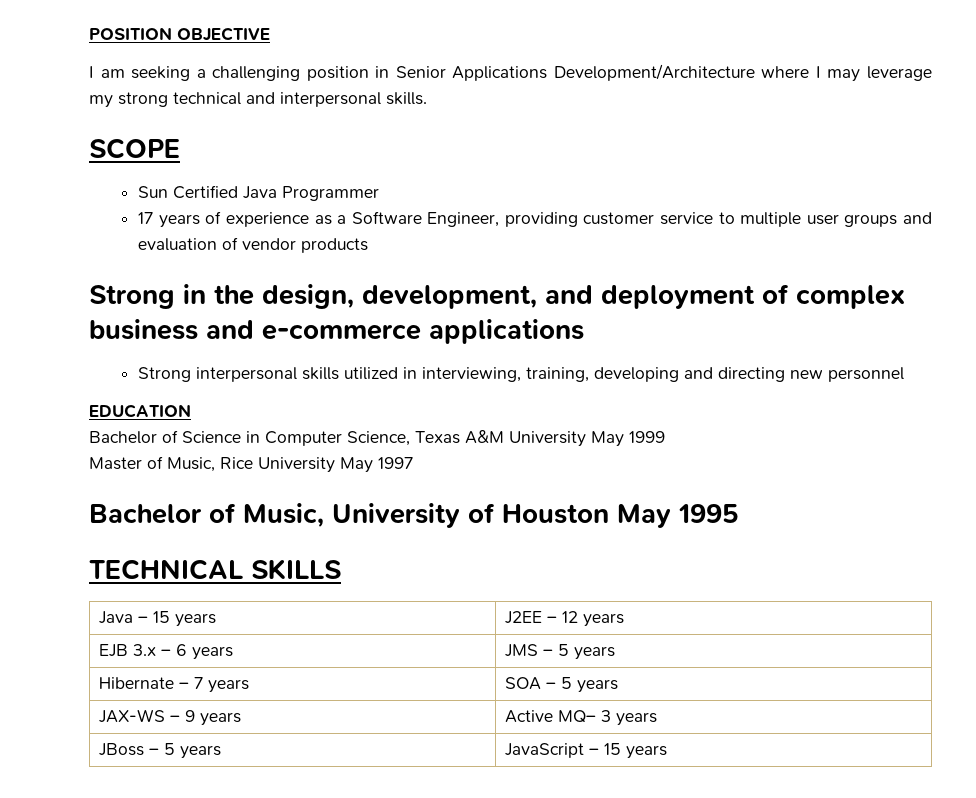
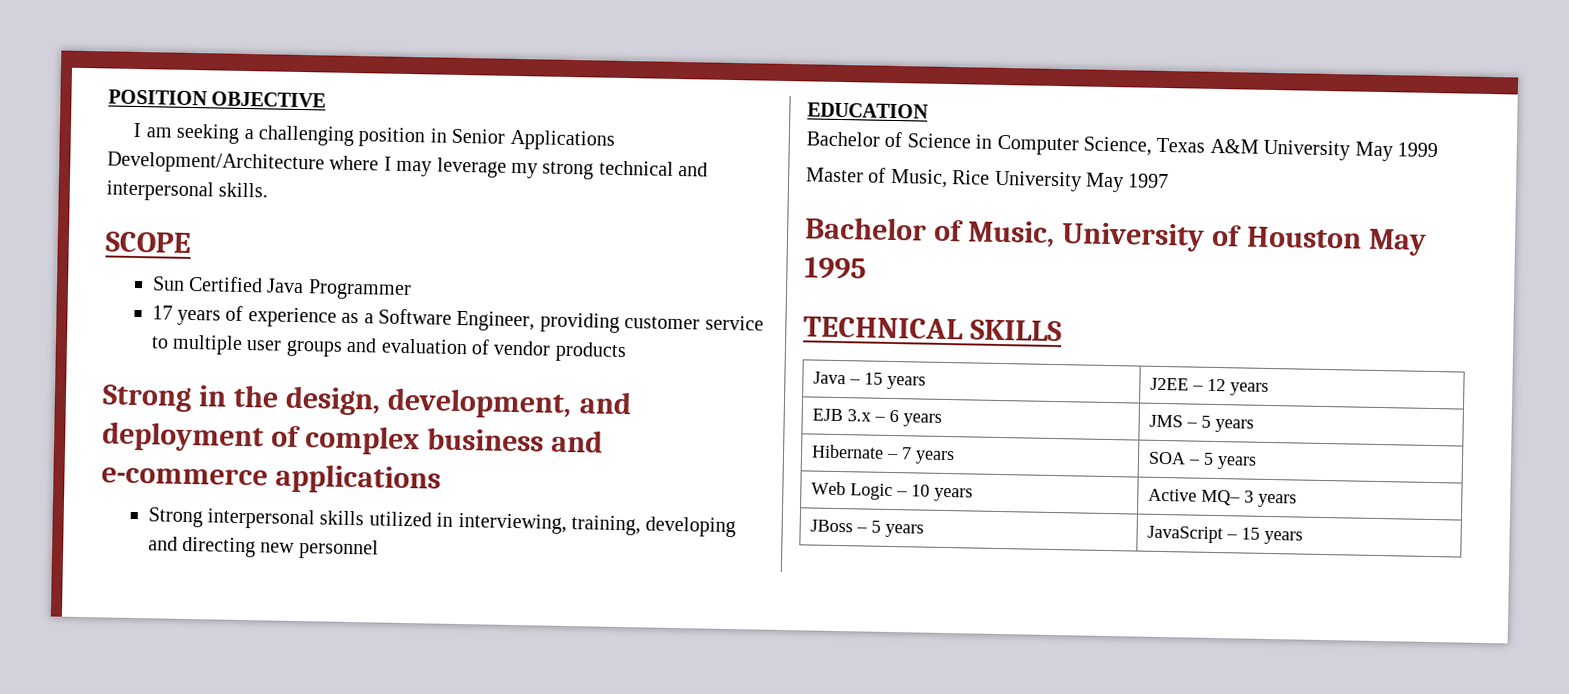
[98,709,195,723] JAX-WS – 9 -> [810,481,930,501] Web Logic – 10

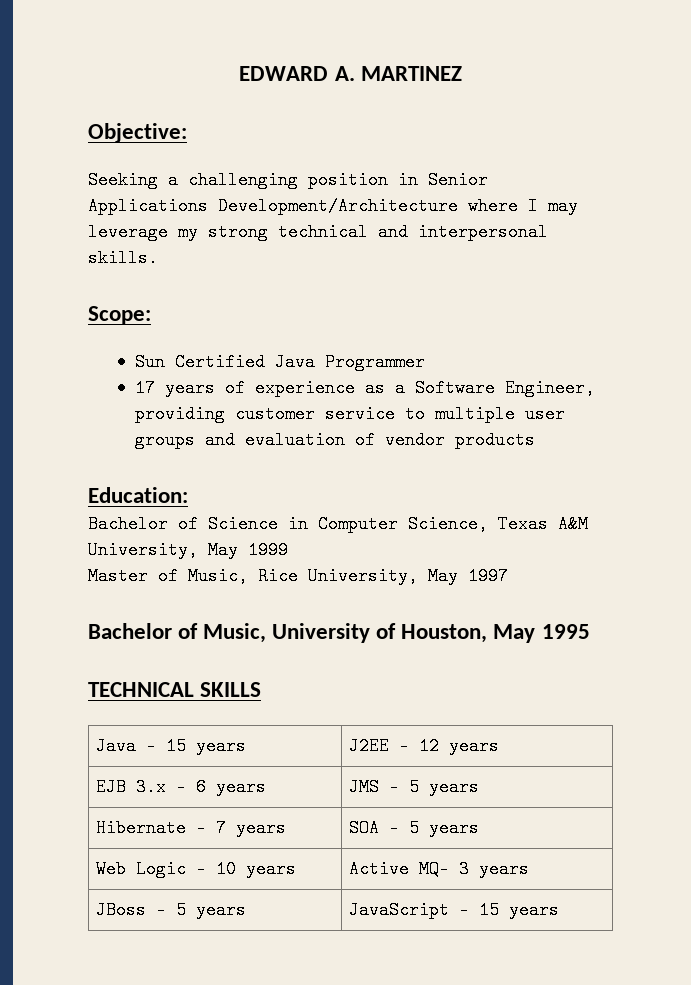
[108,89,327,108] [133,122,241,144] POSITION OBJECTIVE // I am seeking -> [239,66,462,81] [88,123,187,143] [88,171,158,189] EDWARD A. MARTINEZ // Objective: // Seeking
[105,231,192,253] SCOPE -> [88,306,151,325] Scope:
[102,384,632,420] [101,421,604,456] [101,463,442,495] [147,507,737,538] [147,536,379,560] [807,102,929,119] Strong in the design, development, and deployment of complex business and e-commerce applications // Strong interpersonal skills utilized in interviewing, training, developing and directing new personnel // EDUCATION -> [88,487,188,503] Education:
[1263,139,1351,161] University -> [88,541,198,559] University,
[993,170,1082,192] University -> [308,567,418,585] University,
[1245,226,1362,249] Houston -> [401,624,488,643] Houston,

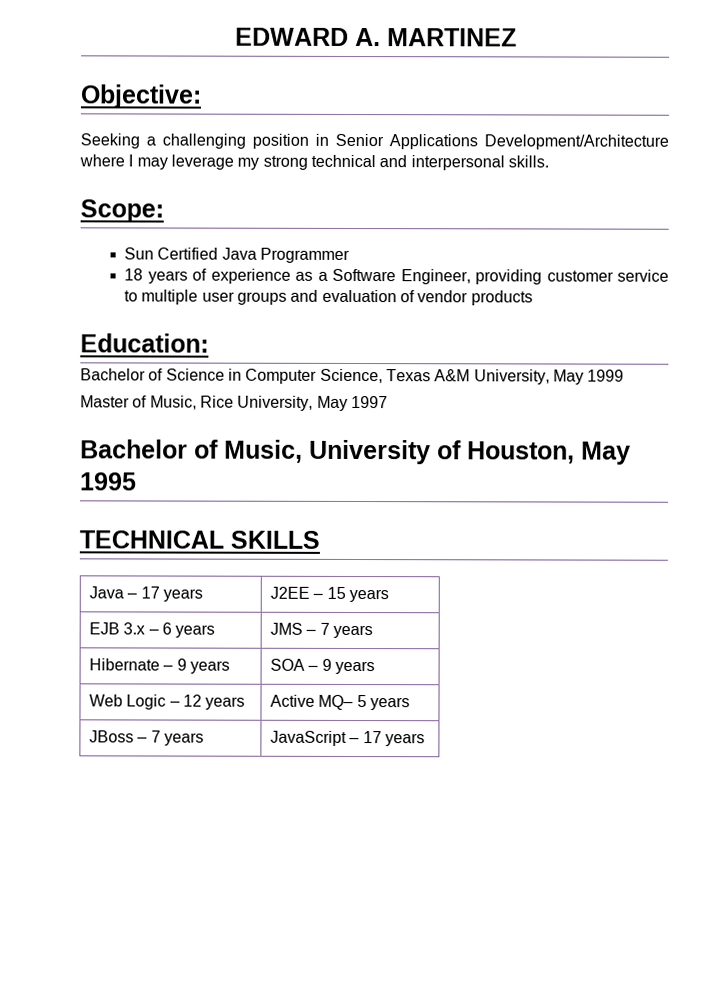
[135,379,156,397] 17 -> [124,268,144,281] 18
[166,737,187,755] 15 -> [140,586,160,599] 17
[419,737,440,755] 12 -> [326,586,346,599] 15
[409,778,420,796] 5 -> [319,622,330,635] 7
[216,819,227,837] 7 -> [176,658,187,671] 9
[409,819,420,837] 5 -> [321,658,332,671] 9
[216,860,237,878] 10 -> [182,694,202,707] 12
[459,860,470,878] 3 -> [356,695,367,708] 5
[176,901,187,919] 5 -> [150,730,161,743] 7
[479,901,500,919] 15 -> [362,731,382,744] 17

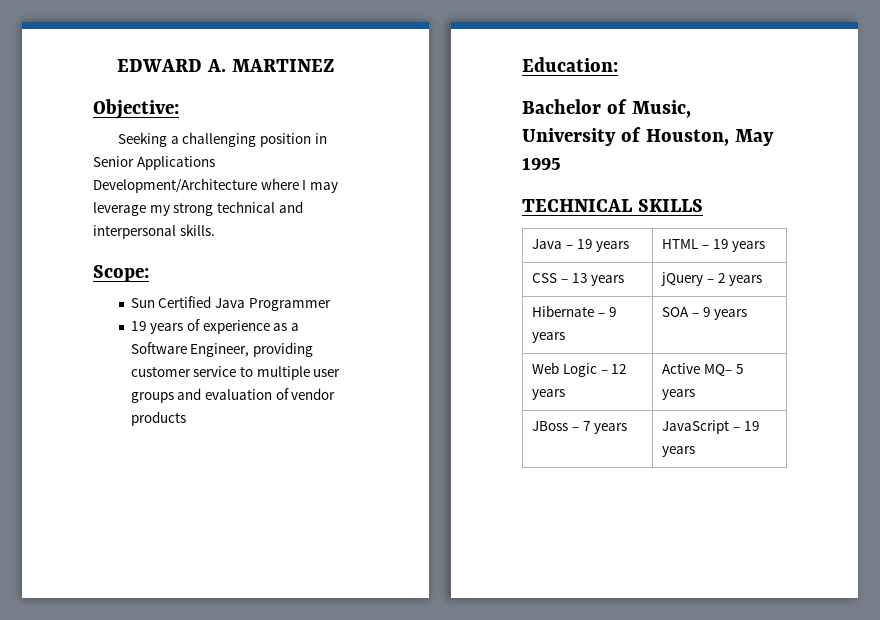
[124,268,144,281] 18 -> [130,321,147,331] 19
[80,368,625,385] [80,395,388,411] // Bachelor of Science in Computer Science, Texas A&M University, May 1999 // Master of Music, Rice University, May 1997 -> (618, 64) none
[140,586,203,602] [269,586,389,603] [88,622,216,638] [269,622,330,635] 17 years | J2EE – 15 years // EJB 3.x – 6 years | JMS – 7 -> [576,239,630,252] [662,239,766,252] [532,273,625,286] [661,272,726,286] 19 years | HTML – 19 years // CSS – 13 years | jQuery – 2
[362,731,382,744] 17 -> [743,421,760,431] 19

